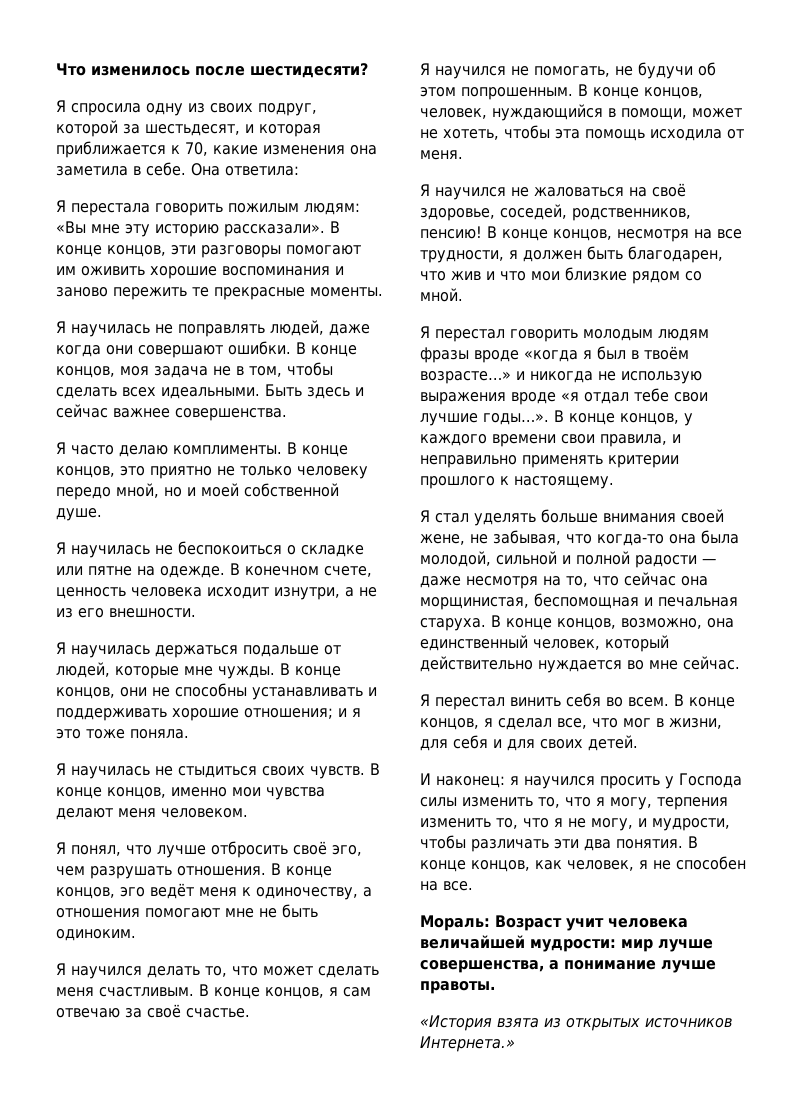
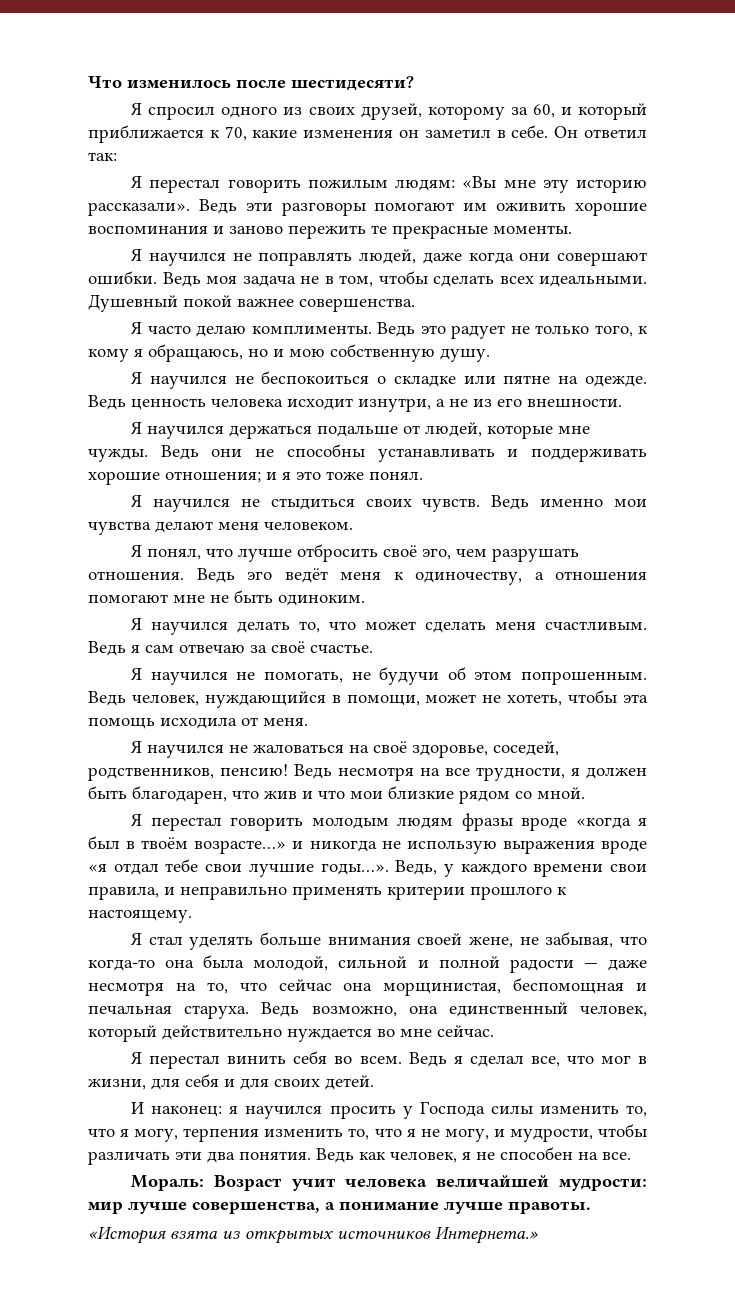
[71,103,317,116] [56,120,321,137] спросила одну из своих подруг, которой за шестьдесят, и которая -> [148,103,648,120] спросил одного из своих друзей, которому за 60, и который
[350,145,377,155] [56,162,299,176] [56,200,150,216] она заметила в себе. Она ответила: // Я перестала -> [399,125,648,138] [88,152,117,161] [131,175,221,193] он заметил в себе. Он ответил так: // Я перестал
[330,221,340,233] [56,245,166,257] В конце концов, -> [198,199,237,214] Ведь
[71,324,150,337] научилась -> [148,252,226,266] научился
[296,342,357,357] [56,366,115,378] В конце концов, -> [162,272,201,287] Ведь
[265,384,364,399] [56,404,108,418] Быть здесь и сейчас -> [88,294,232,312] Душевный покой
[287,442,348,457] [56,466,368,479] [56,483,339,500] [56,508,102,521] [56,542,150,558] В конце концов, это приятно не только человеку передо мной, но и моей собственной душе. // Я научилась -> [377,322,648,339] [88,344,490,362] [131,371,227,389] Ведь это радует не только того, к кому я обращаюсь, но и мою собственную душу. // Я научился
[230,563,372,577] В конечном счете, -> [88,395,126,410] Ведь
[71,645,150,658] научилась -> [147,425,225,439] научился
[280,663,341,678] [56,687,115,699] В конце концов, -> [160,445,199,460] Ведь
[130,729,189,739] [56,763,150,779] поняла. // Я научилась -> [369,471,423,480] [131,494,231,512] понял. // Я научился
[370,763,380,775] [56,787,166,799] В конце концов, -> [491,495,530,510] Ведь
[271,863,332,878] [56,887,115,899] В конце концов, -> [196,568,235,583] Ведь
[199,984,324,999] В конце концов, -> [88,641,126,656] Ведь
[578,84,703,99] В конце концов, -> [88,691,126,706] Ведь
[487,226,612,241] В конце концов, -> [294,764,332,779] Ведь
[554,410,679,425] В конце концов, -> [395,860,438,875] Ведь,
[491,615,616,630] В конце концов, -> [261,1002,300,1017] Ведь
[674,694,735,709] [420,718,479,730] В конце концов, -> [408,1052,447,1067] Ведь
[688,836,698,848] [420,860,530,872] В конце концов, -> [316,1148,354,1163] Ведь

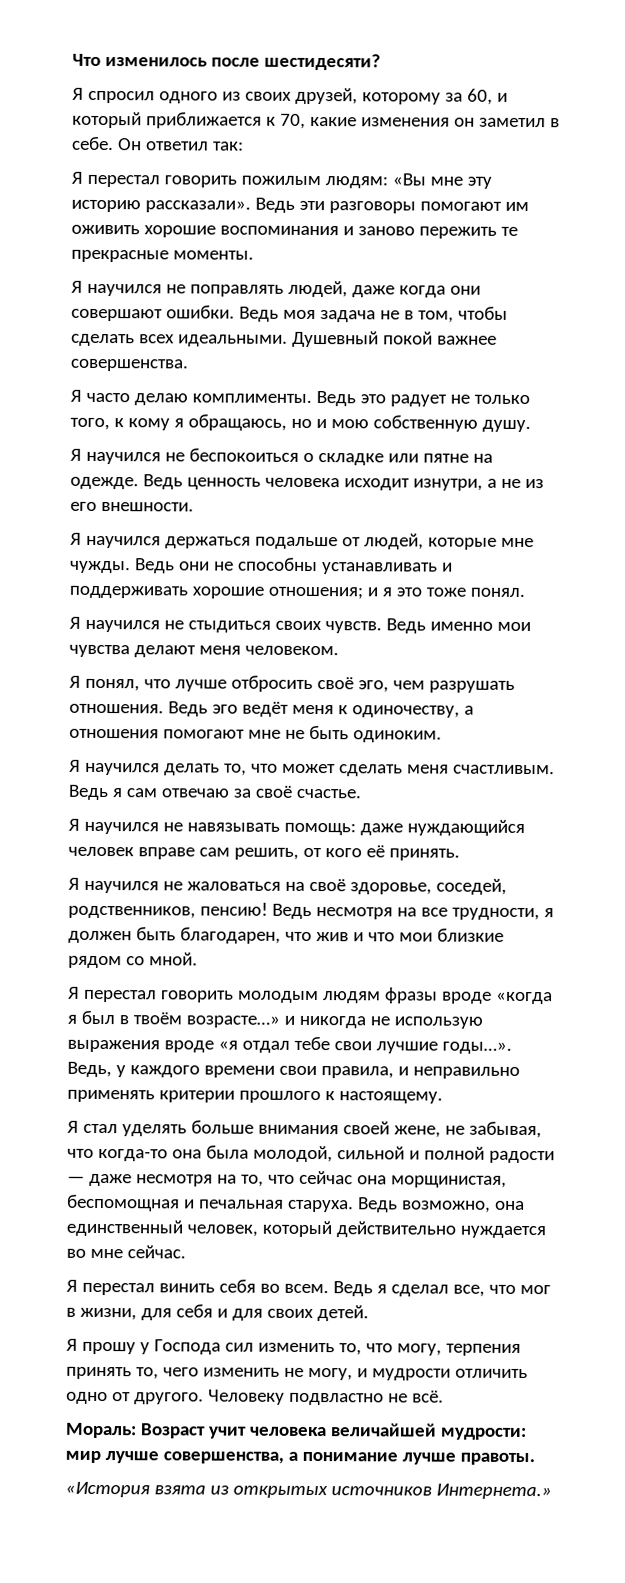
[263,667,647,685] [88,690,649,708] [88,717,308,729] помогать, не будучи об этом попрошенным. Ведь человек, нуждающийся в помощи, может не хотеть, чтобы эта помощь исходила от меня. -> [186,819,525,837] [68,845,460,861] навязывать помощь: даже нуждающийся человек вправе сам решить, от кого её принять.
[131,1102,396,1119] И наконец: я научился просить -> [66,1338,136,1355] Я прошу
[490,1105,648,1117] [88,1128,130,1137] силы изменить то, что я -> [224,1342,393,1356] сил изменить то, что
[264,1124,647,1142] [88,1147,631,1165] изменить то, что я не могу, и мудрости, чтобы различать эти два понятия. Ведь как человек, я не способен на все. -> [66,1366,528,1381] [66,1389,444,1406] принять то, чего изменить не могу, и мудрости отличить одно от другого. Человеку подвластно не всё.

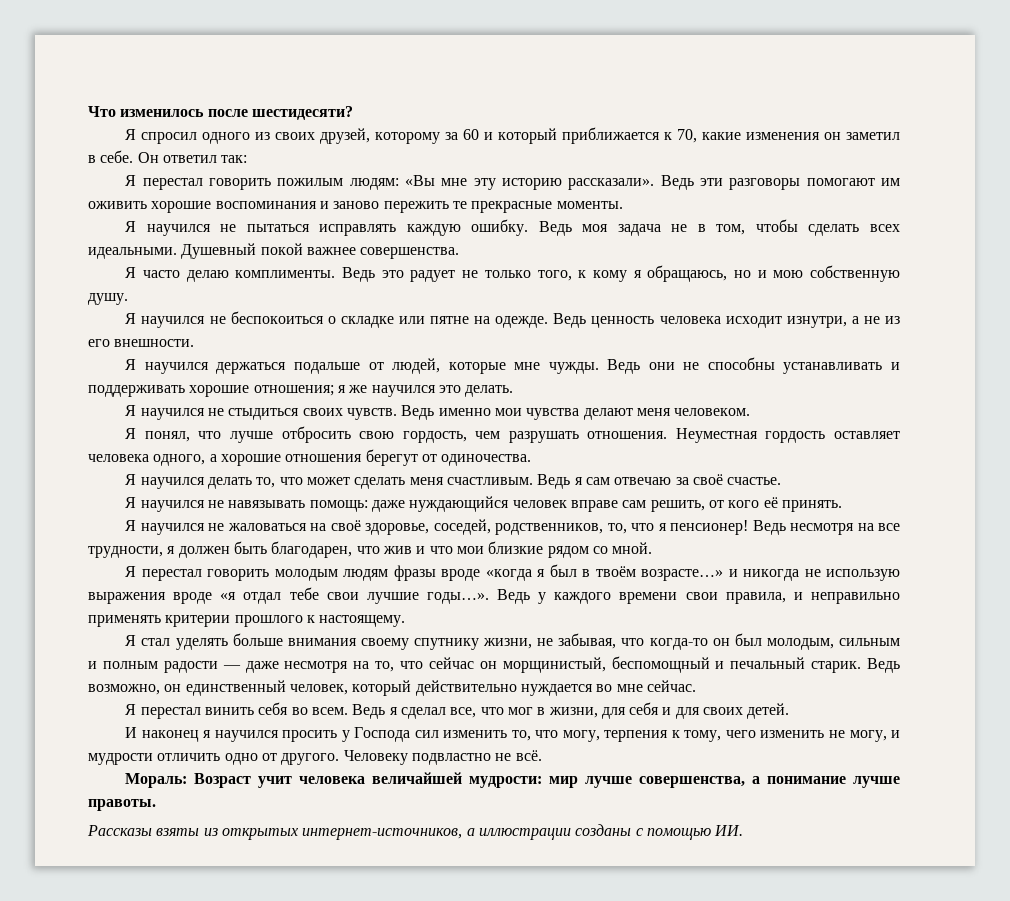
[466,88,493,105] 60, -> [463,129,480,140] 60
[189,280,481,298] [71,305,235,322] поправлять людей, даже когда они совершают ошибки. -> [246,219,529,236] пытаться исправлять каждую ошибку.
[366,587,525,597] и я это тоже понял. -> [337,385,514,397] я же научился это делать.
[316,677,389,693] своё эго, -> [359,431,467,443] свою гордость,
[167,701,474,718] [69,725,442,743] Ведь эго ведёт меня к одиночеству, а отношения помогают мне не быть одиноким. -> [675,428,901,443] [88,449,532,466] Неуместная гордость оставляет человека одного, а хорошие отношения берегут от одиночества.
[199,902,268,916] пенсию! -> [607,520,749,535] то, что я пенсионер!
[67,1061,112,1078] Ведь, -> [497,589,531,604] Ведь
[342,1121,441,1138] своей жене, -> [360,638,533,650] своему спутнику жизни,
[171,1145,485,1163] она была молодой, сильной и полной -> [712,633,901,650] [88,661,158,669] он был молодым, сильным и полным
[356,1175,507,1188] [67,1194,354,1213] она морщинистая, беспомощная и печальная старуха. -> [479,656,862,673] он морщинистый, беспомощный и печальный старик.
[494,1200,525,1211] она -> [164,684,182,692] он
[66,1338,136,1355] Я прошу -> [125,727,338,742] И наконец я научился просить
[66,1366,159,1380] принять то, -> [671,730,722,742] к тому,
[65,1481,552,1500] «История взята из открытых источников Интернета.» -> [87,824,744,840] Рассказы взяты из открытых интернет-источников, а иллюстрации созданы с помощью ИИ.

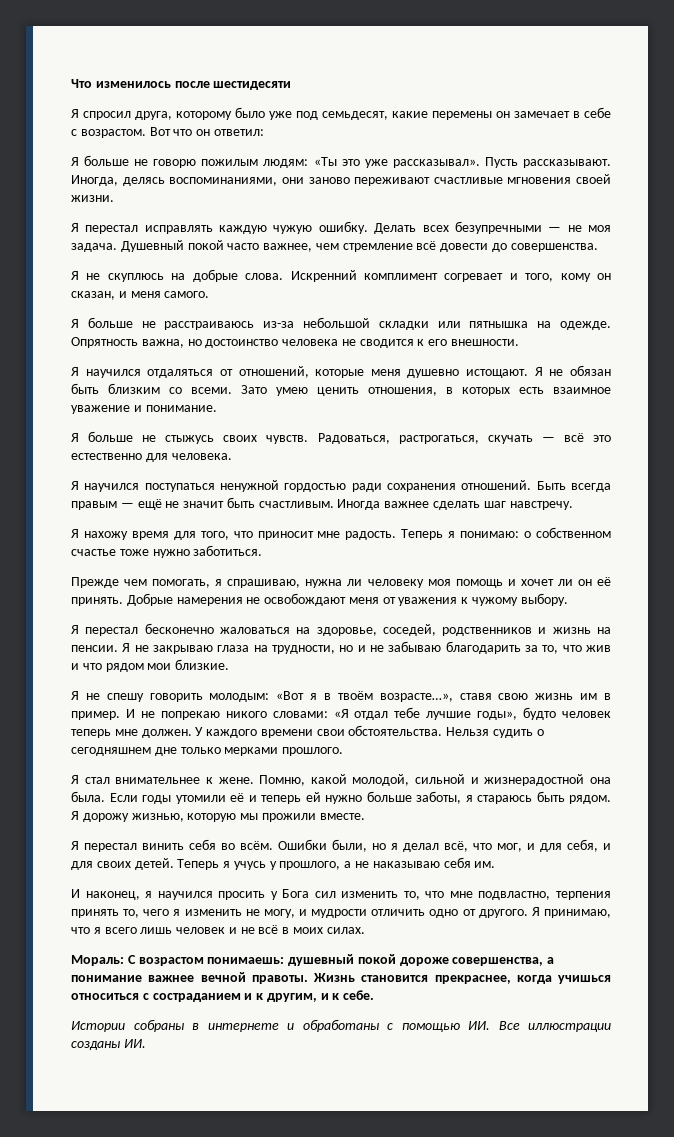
[251,106,353,120] шестидесяти? -> [213,81,292,90] шестидесяти
[202,127,900,144] [88,150,248,163] [125,175,901,190] [88,201,623,213] [125,219,901,236] [88,243,460,259] [125,265,900,282] [88,293,128,305] [125,311,900,328] [88,339,195,347] [125,357,900,374] [88,385,514,397] [125,405,751,420] [125,426,901,443] [88,449,532,466] [125,474,782,489] [125,496,842,512] [125,520,225,535] одного из своих друзей, которому за 60 и который приближается к 70, какие изменения он заметил в себе. Он ответил так: // Я перестал говорить пожилым людям: «Вы мне эту историю рассказали». Ведь эти разговоры помогают им оживить хорошие воспоминания и заново пережить те прекрасные моменты. // Я научился не пытаться исправлять каждую ошибку. Ведь моя задача не в том, чтобы сделать всех идеальными. Душевный покой важнее совершенства. // Я часто делаю комплименты. Ведь это радует не только того, к кому я обращаюсь, но и мою собственную душу. // Я научился не беспокоиться о складке или пятне на одежде. Ведь ценность человека исходит изнутри, а не из его внешности. // Я научился держаться подальше от людей, которые мне чужды. Ведь они не способны устанавливать и поддерживать хорошие отношения; я же научился это делать. // Я научился не стыдиться своих чувств. Ведь именно мои чувства делают меня человеком. // Я понял, что лучше отбросить свою гордость, чем разрушать отношения. Неуместная гордость оставляет человека одного, а хорошие отношения берегут от одиночества. // Я научился делать то, что может сделать меня счастливым. Ведь я сам отвечаю за своё счастье. // Я научился не навязывать помощь: даже нуждающийся человек вправе сам решить, от кого её принять. // Я научился не -> [135,107,611,120] [71,127,264,138] [71,155,611,168] [71,174,611,186] [71,195,114,202] [71,221,611,234] [71,240,598,252] [71,269,612,282] [71,291,210,300] [71,317,611,330] [71,337,520,348] [71,365,611,378] [71,383,611,396] [71,405,217,414] [71,431,611,444] [71,453,232,462] [71,480,611,492] [71,497,573,510] [71,527,611,540] [71,545,263,558] [71,577,611,588] [71,593,568,606] [71,623,214,636] друга, которому было уже под семьдесят, какие перемены он замечает в себе с возрастом. Вот что он ответил: // Я больше не говорю пожилым людям: «Ты это уже рассказывал». Пусть рассказывают. Иногда, делясь воспоминаниями, они заново переживают счастливые мгновения своей жизни. // Я перестал исправлять каждую чужую ошибку. Делать всех безупречными — не моя задача. Душевный покой часто важнее, чем стремление всё довести до совершенства. // Я не скуплюсь на добрые слова. Искренний комплимент согревает и того, кому он сказан, и меня самого. // Я больше не расстраиваюсь из-за небольшой складки или пятнышка на одежде. Опрятность важна, но достоинство человека не сводится к его внешности. // Я научился отдаляться от отношений, которые меня душевно истощают. Я не обязан быть близким со всеми. Зато умею ценить отношения, в которых есть взаимное уважение и понимание. // Я больше не стыжусь своих чувств. Радоваться, растрогаться, скучать — всё это естественно для человека. // Я научился поступаться ненужной гордостью ради сохранения отношений. Быть всегда правым — ещё не значит быть счастливым. Иногда важнее сделать шаг навстречу. // Я нахожу время для того, что приносит мне радость. Теперь я понимаю: о собственном счастье тоже нужно заботиться. // Прежде чем помогать, я спрашиваю, нужна ли человеку моя помощь и хочет ли он её принять. Добрые намерения не освобождают меня от уважения к чужому выбору. // Я перестал бесконечно
[330,520,361,531] своё -> (311, 630) none
[495,520,900,535] [88,541,653,558] [125,564,900,581] [88,587,900,604] [88,615,406,627] [125,633,901,650] [88,656,900,673] [88,680,696,696] родственников, то, что я пенсионер! Ведь несмотря на все трудности, я должен быть благодарен, что жив и что мои близкие рядом со мной. // Я перестал говорить молодым людям фразы вроде «когда я был в твоём возрасте…» и никогда не использую выражения вроде «я отдал тебе свои лучшие годы…». Ведь у каждого времени свои правила, и неправильно применять критерии прошлого к настоящему. // Я стал уделять больше внимания своему спутнику жизни, не забывая, что когда-то он был молодым, сильным и полным радости — даже несмотря на то, что сейчас он морщинистый, беспомощный и печальный старик. Ведь возможно, он единственный человек, который действительно нуждается во мне сейчас. -> [442,627,611,636] [71,641,611,654] [71,659,230,672] [71,691,611,702] [71,707,612,720] [71,725,544,738] [71,747,344,756] [71,774,611,786] [71,791,611,804] [71,811,365,822] родственников и жизнь на пенсии. Я не закрываю глаза на трудности, но и не забываю благодарить за то, что жив и что рядом мои близкие. // Я не спешу говорить молодым: «Вот я в твоём возрасте…», ставя свою жизнь им в пример. И не попрекаю никого словами: «Я отдал тебе лучшие годы», будто человек теперь мне должен. У каждого времени свои обстоятельства. Нельзя судить о сегодняшнем дне только мерками прошлого. // Я стал внимательнее к жене. Помню, какой молодой, сильной и жизнерадостной она была. Если годы утомили её и теперь ей нужно больше заботы, я стараюсь быть рядом. Я дорожу жизнью, которую мы прожили вместе.
[311,702,790,719] [125,727,199,742] всем. Ведь я сделал все, что мог в жизни, для себя и для своих детей. // И наконец -> [240,839,611,852] [71,857,496,870] [71,889,140,900] всём. Ошибки были, но я делал всё, что мог, и для себя, и для своих детей. Теперь я учусь у прошлого, а не наказываю себя им. // И наконец,
[354,727,411,742] Господа -> [282,889,310,898] Бога
[562,730,756,742] могу, терпения к тому, чего -> [449,891,612,900] [71,909,181,918] мне подвластно, терпения принять то, чего я
[343,750,542,765] [125,772,633,788] Человеку подвластно не всё. // Мораль: Возраст учит человека величайшей мудрости: мир лучше -> [531,907,611,918] [71,925,365,934] [71,954,449,966] Я принимаю, что я всего лишь человек и не всё в моих силах. // Мораль: С возрастом понимаешь: душевный покой дороже
[853,776,901,788] лучше -> [148,972,246,982] важнее вечной
[87,824,711,840] // Рассказы взяты из открытых интернет-источников, а иллюстрации созданы с помощью -> [313,973,611,984] [71,990,375,1002] [71,1019,611,1032] [71,1041,120,1050] Жизнь становится прекраснее, когда учишься относиться с состраданием и к другим, и к себе. // Истории собраны в интернете и обработаны с помощью ИИ. Все иллюстрации созданы

